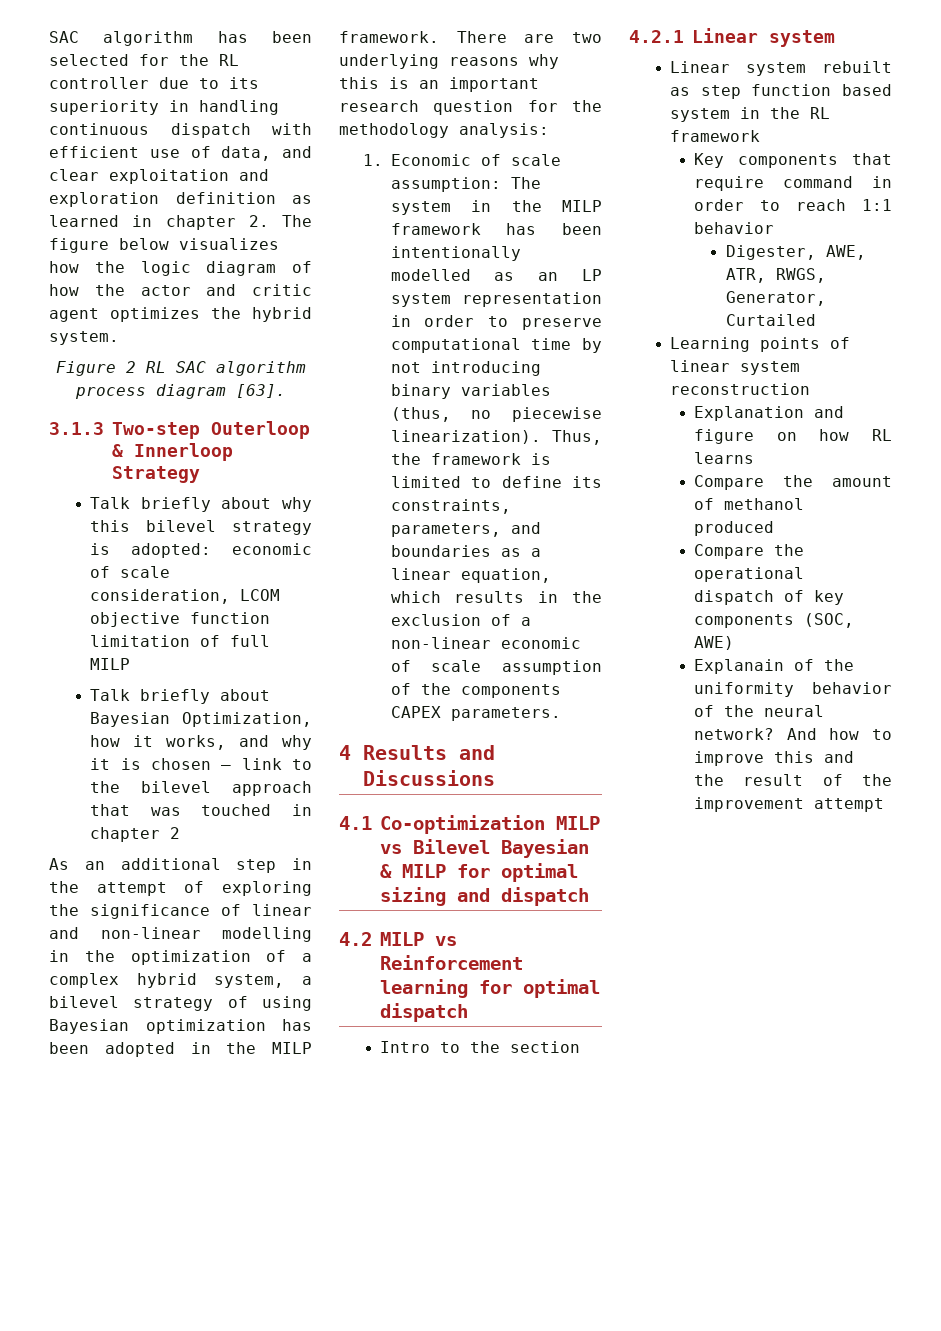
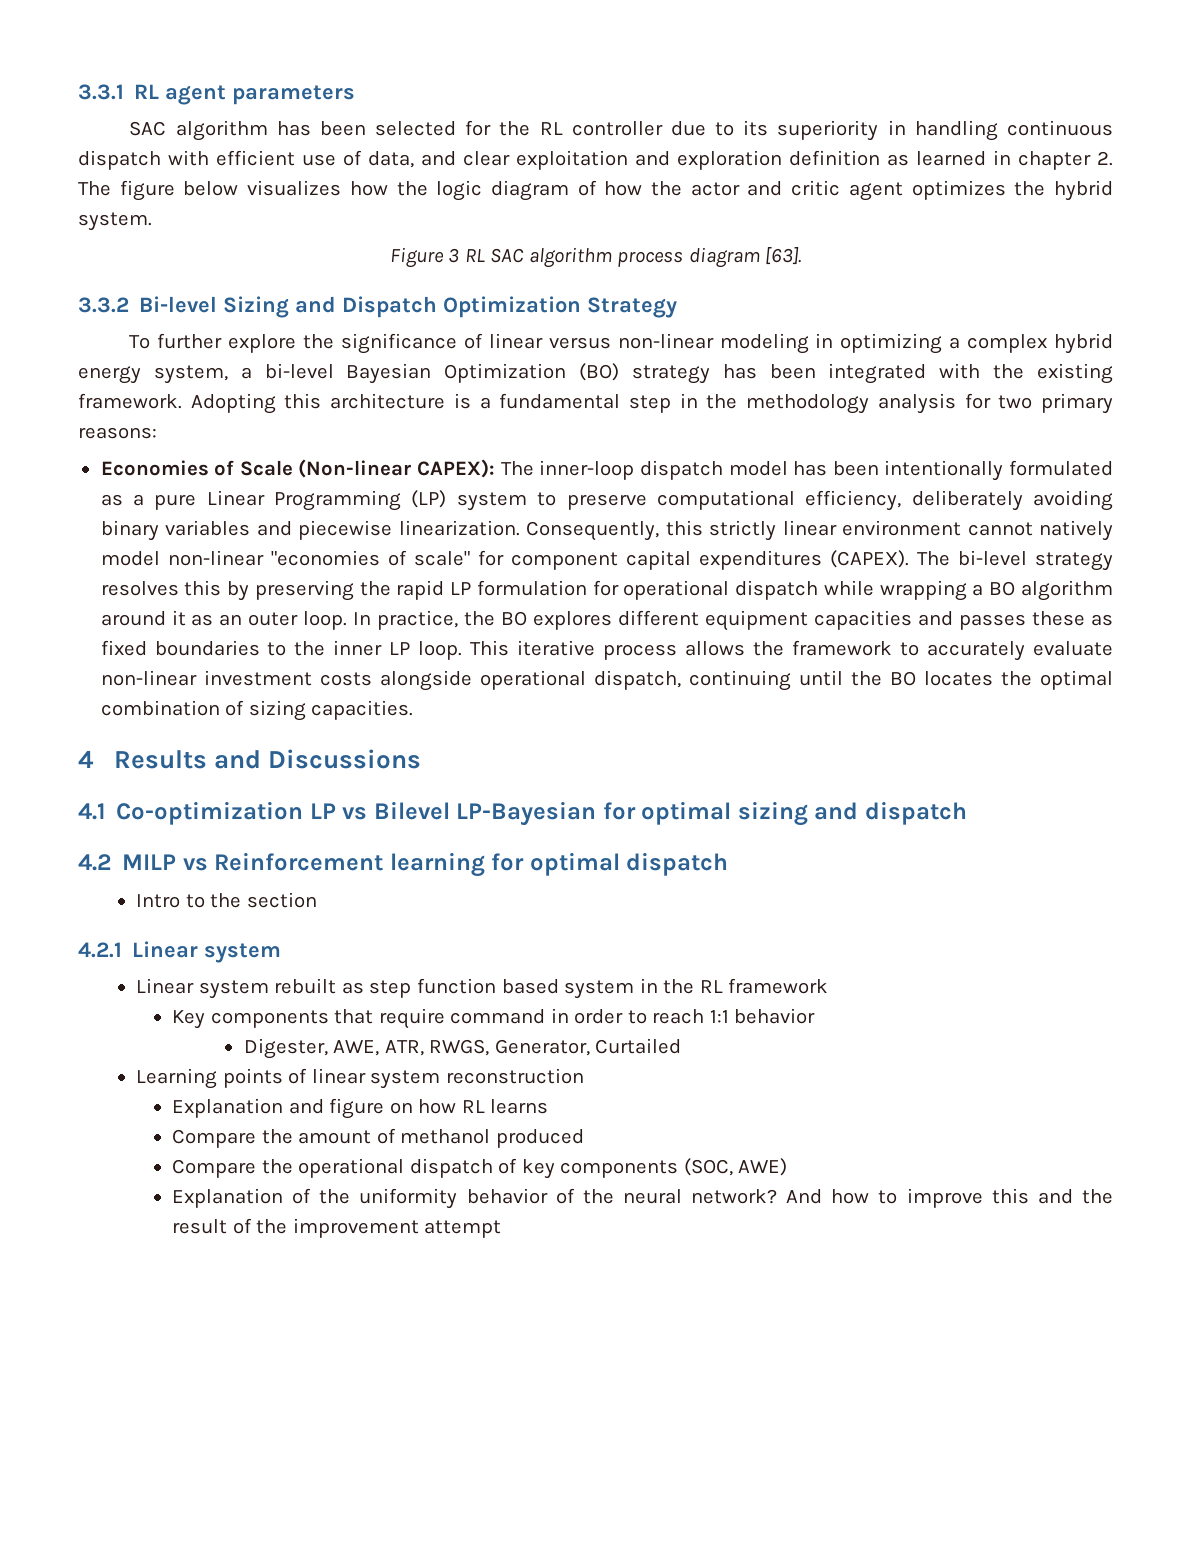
(49, 37) none -> [78,84,356,105] 3.3.1 RL agent parameters //
[125,361,136,373] 2 -> [448,248,460,263] 3
[49,421,310,439] [112,443,233,461] [112,466,200,483] [90,497,312,512] [90,520,312,535] [90,543,312,558] [90,566,171,578] [90,589,281,604] [90,612,271,627] [90,635,271,647] [90,658,131,670] [90,689,271,704] [90,712,312,727] [90,735,312,750] [90,758,312,770] [90,781,312,796] [90,804,312,816] [90,827,181,842] [49,858,312,873] [49,881,312,896] [49,904,312,919] [49,927,312,942] [49,950,287,965] 3.1.3 Two-step Outerloop & Innerloop Strategy // Talk briefly about why this bilevel strategy is adopted: economic of scale consideration, LCOM objective function limitation of full MILP // Talk briefly about Bayesian Optimization, how it works, and why it is chosen – link to the bilevel approach that was touched in chapter 2 // As an additional step in the attempt of exploring the significance of linear and non-linear modelling in the optimization of -> [78,296,678,318] [129,333,943,354] 3.3.2 Bi-level Sizing and Dispatch Optimization Strategy // To further explore the significance of linear versus non-linear modeling in optimizing
(197, 980) none -> [78,366,141,384] energy
[49,996,312,1011] [49,1019,312,1034] [49,1042,312,1057] [339,31,602,43] [339,54,559,69] [339,77,539,92] [339,100,602,115] [339,123,549,138] [362,154,561,166] [390,177,541,192] [390,200,602,215] [390,223,602,235] [390,246,521,261] [390,269,602,281] [390,292,602,307] [390,315,602,330] [390,338,602,353] [390,361,541,376] [390,384,551,399] [390,407,602,422] [390,430,602,445] [390,453,551,465] [390,476,602,488] [390,499,511,514] [390,522,541,537] [390,545,541,557] [390,568,551,583] [390,591,602,603] [390,614,531,626] [390,637,581,649] [390,660,602,675] [390,683,561,698] [390,706,561,721] bilevel strategy of using Bayesian optimization has been adopted in the MILP framework. There are two underlying reasons why this is an important research question for the methodology analysis: // 1. Economic of scale assumption: The system in the MILP framework has been intentionally modelled as an LP system representation in order to preserve computational time by not introducing binary variables (thus, no piecewise linearization). Thus, the framework is limited to define its constraints, parameters, and boundaries as a linear equation, which results in the exclusion of a non-linear economic of scale assumption of the components CAPEX parameters. -> [264,363,1113,384] [78,393,1113,414] [78,427,157,439] [100,459,1114,481] [100,490,1114,511] [100,520,1113,541] [100,550,1114,571] [100,580,1113,601] [100,610,1114,631] [100,640,1114,661] [100,670,1114,691] [100,700,414,721] bi-level Bayesian Optimization (BO) strategy has been integrated with the existing framework. Adopting this architecture is a fundamental step in the methodology analysis for two primary reasons: // Economies of Scale (Non-linear CAPEX): The inner-loop dispatch model has been intentionally formulated as a pure Linear Programming (LP) system to preserve computational efficiency, deliberately avoiding binary variables and piecewise linearization. Consequently, this strictly linear environment cannot natively model non-linear "economies of scale" for component capital expenditures (CAPEX). The bi-level strategy resolves this by preserving the rapid LP formulation for operational dispatch while wrapping a BO algorithm around it as an outer loop. In practice, the BO explores different equipment capacities and passes these as fixed boundaries to the inner LP loop. This iterative process allows the framework to accurately evaluate non-linear investment costs alongside operational dispatch, continuing until the BO locates the optimal combination of sizing capacities.
[556,816,600,830] MILP -> [309,803,336,819] LP
[501,839,589,858] [380,864,446,878] Bayesian & MILP -> [456,801,597,826] LP-Bayesian
[693,659,784,674] Explanain -> [172,1188,284,1208] Explanation

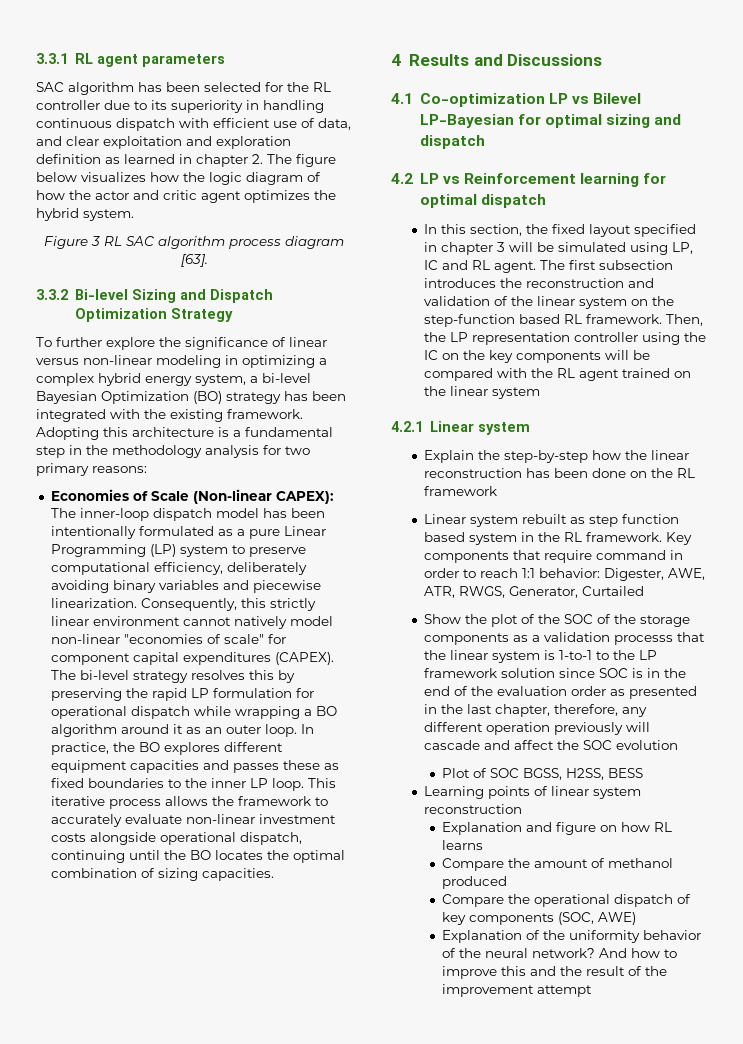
[122,854,177,870] MILP -> [419,173,439,184] LP
[136,892,317,908] [78,941,282,963] Intro to the section // 4.2.1 Linear system -> [423,224,696,237] [423,242,693,255] [423,260,673,273] [423,278,654,288] [423,296,674,309] [423,314,703,327] [423,332,706,345] [423,350,650,363] [423,368,691,381] [423,386,540,399] [391,421,530,435] [423,450,689,463] [423,468,695,478] [423,486,497,496] In this section, the fixed layout specified in chapter 3 will be simulated using LP, IC and RL agent. The first subsection introduces the reconstruction and validation of the linear system on the step-function based RL framework. Then, the LP representation controller using the IC on the key components will be compared with the RL agent trained on the linear system // 4.2.1 Linear system // Explain the step-by-step how the linear reconstruction has been done on the RL framework
[728,978,829,994] framework // -> [585,532,662,542] framework.
[734,1008,816,1024] behavior // -> [538,568,600,578] behavior:
(682, 1046) none -> [423,614,690,627] [423,632,705,645] [423,650,657,663] [423,668,686,678] [423,686,697,699] [423,704,647,717] [423,722,650,735] [423,740,678,750] [441,768,643,780] // Show the plot of the SOC of the storage components as a validation processs that the linear system is 1-to-1 to the LP framework solution since SOC is in the end of the evaluation order as presented in the last chapter, therefore, any different operation previously will cascade and affect the SOC evolution // Plot of SOC BGSS, H2SS, BESS

